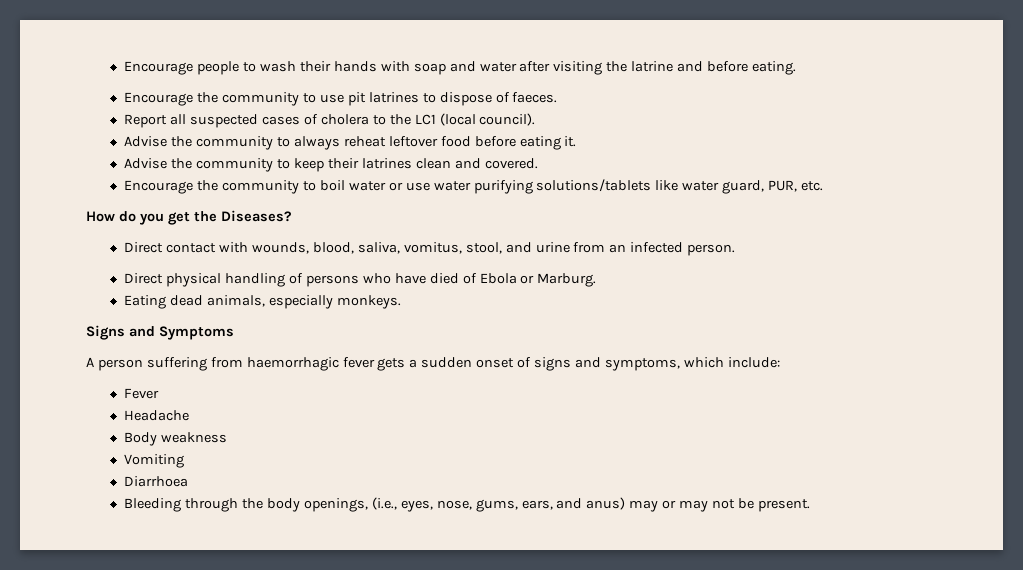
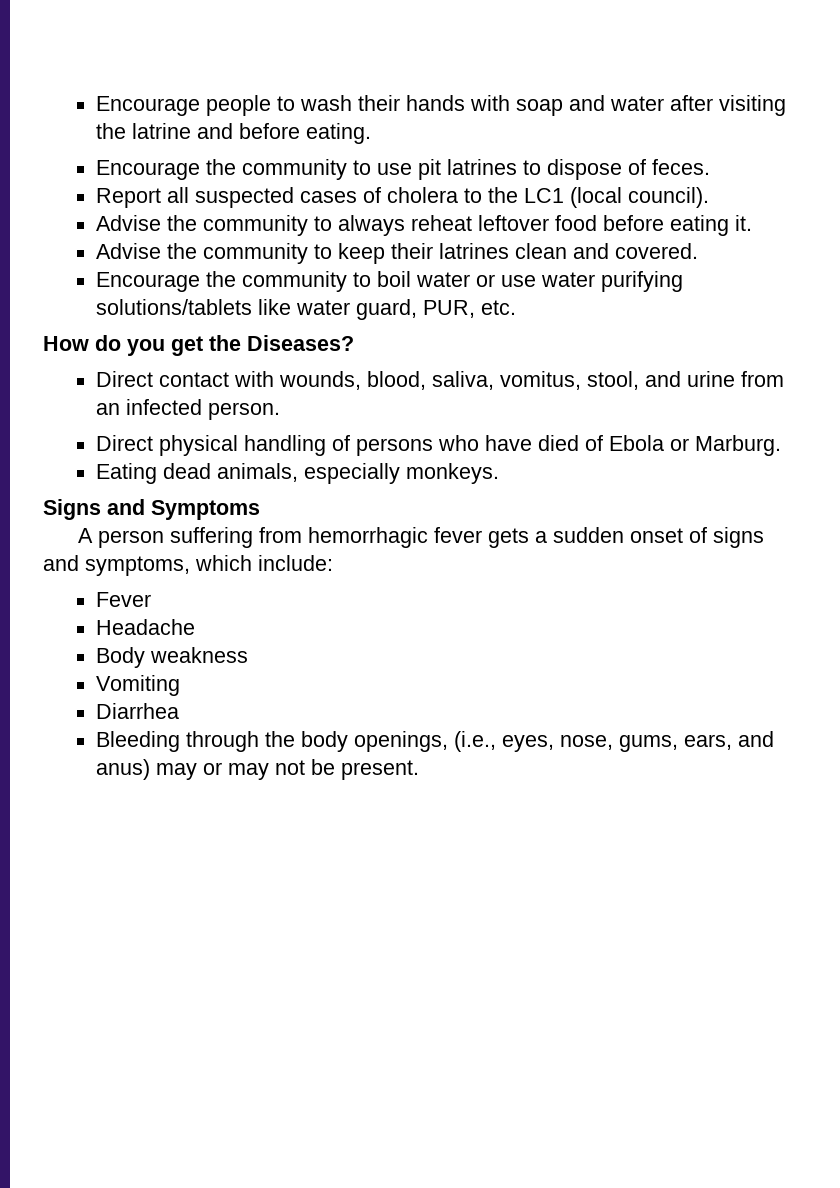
[512,92,558,103] faeces. -> [651,159,710,175] feces.
[246,357,339,371] haemorrhagic -> [307,527,428,548] hemorrhagic
[124,476,189,487] Diarrhoea -> [95,703,179,719] Diarrhea

